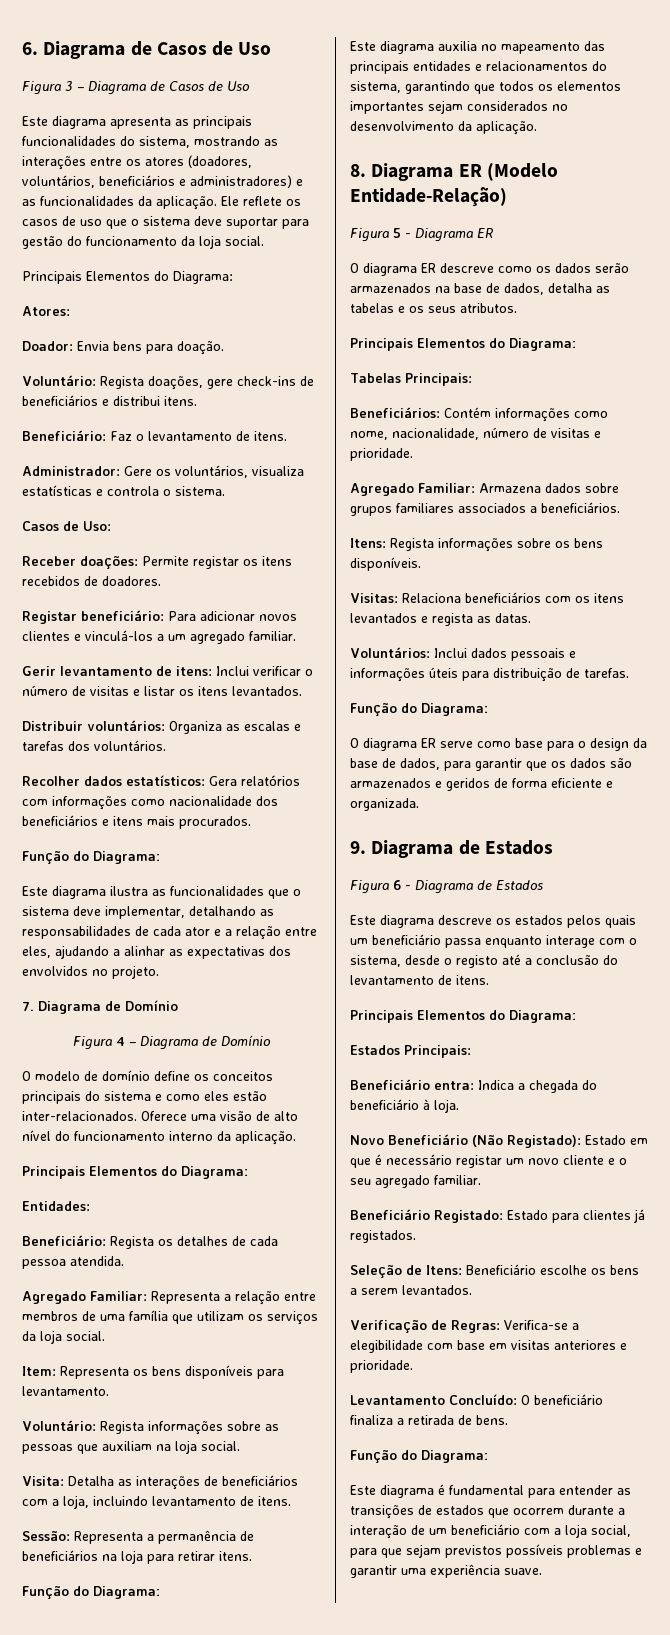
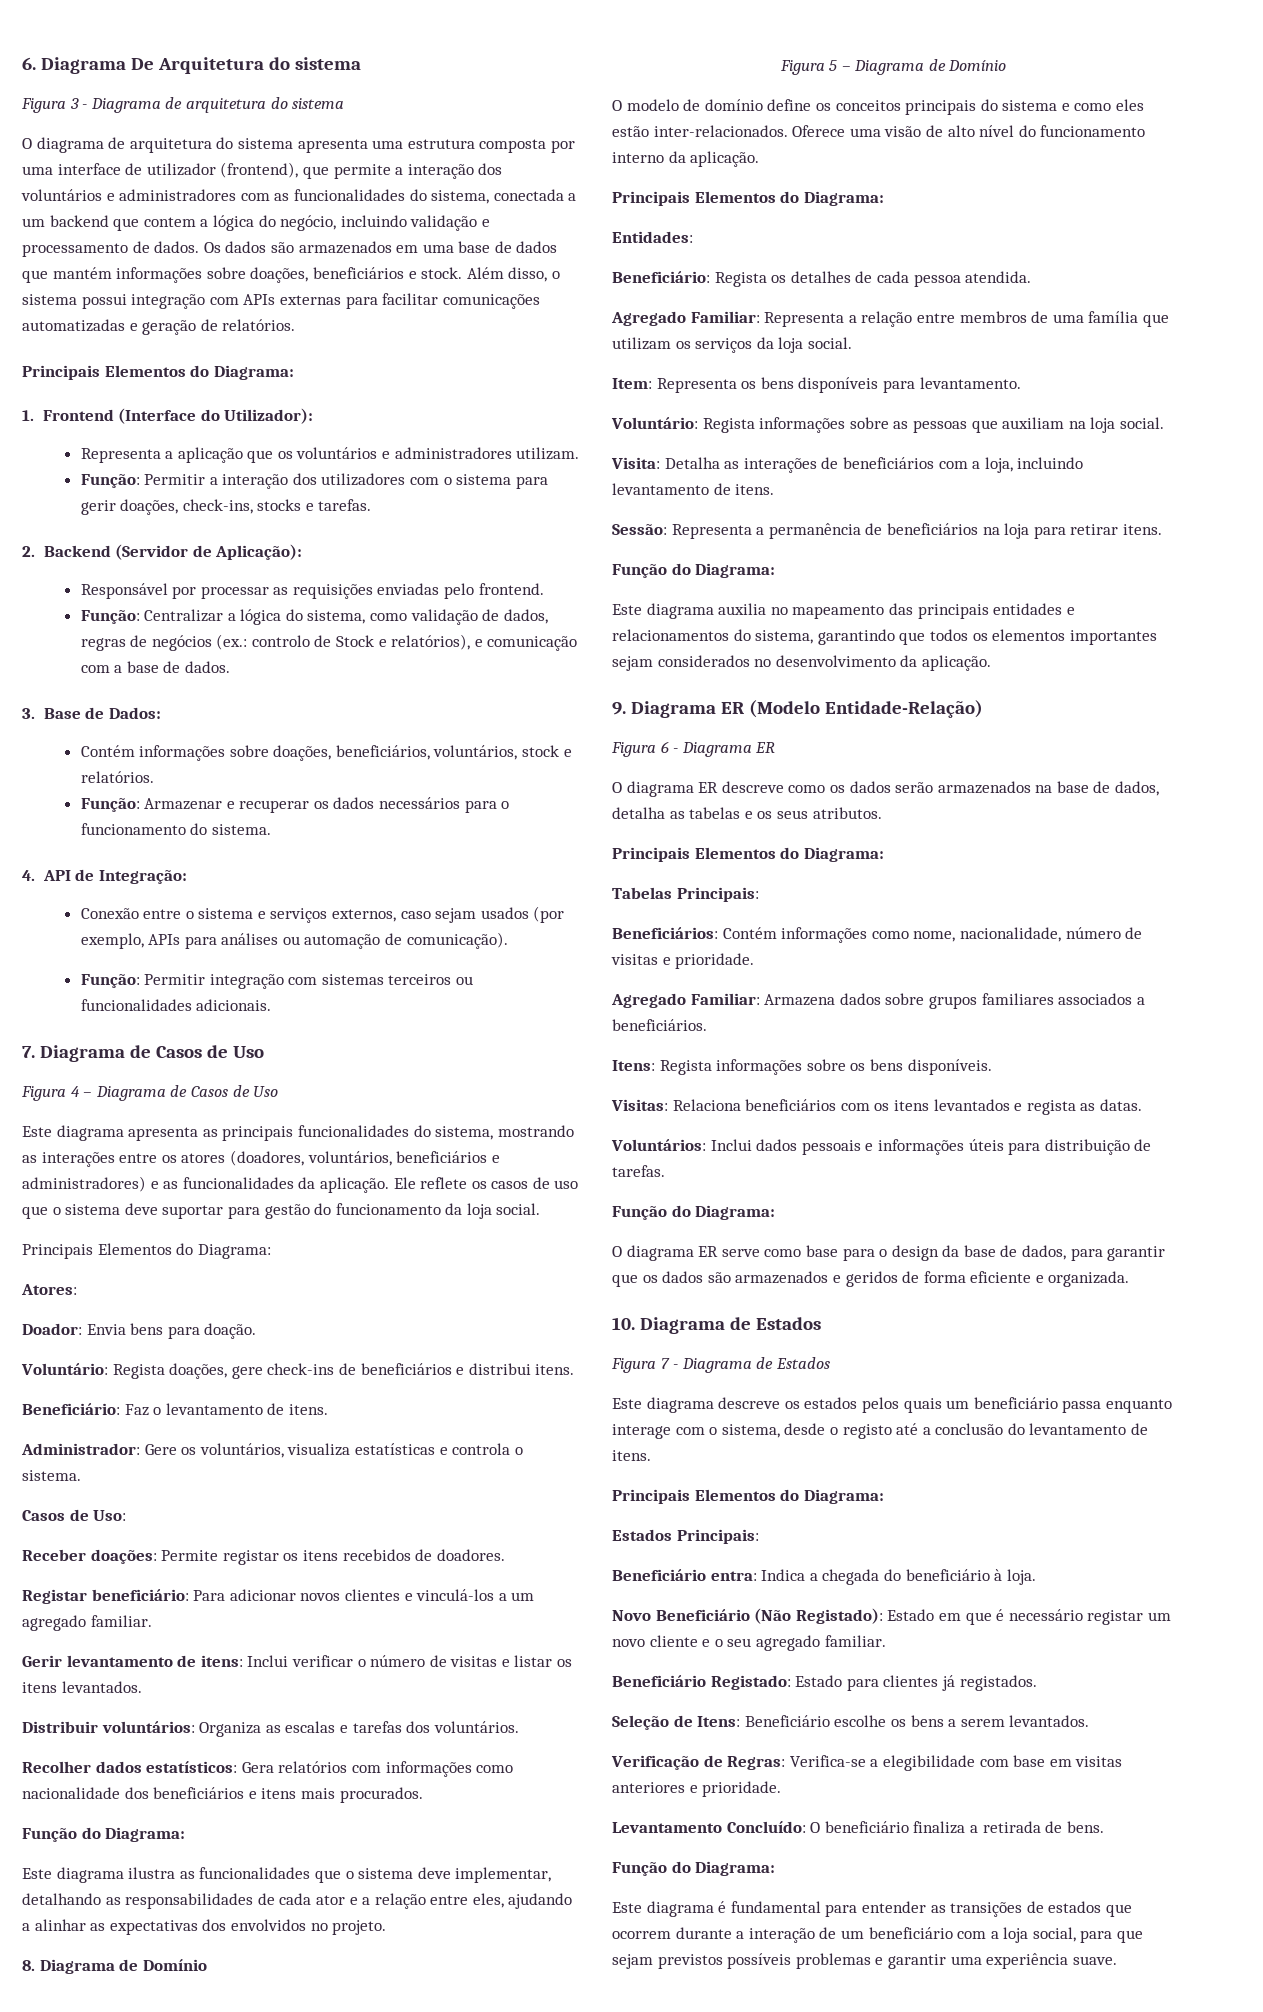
(126, 50) none -> [130,57,361,74] [21,97,345,113] [22,137,575,153] [22,162,503,179] [21,189,577,204] [22,215,490,231] [22,241,558,257] [22,267,560,283] [22,293,540,309] [22,319,296,335] [22,365,294,380] [22,408,314,424] [80,447,580,463] [80,473,548,489] [80,499,372,515] [22,544,303,560] [80,583,544,599] [80,609,548,625] [80,634,578,651] [80,661,230,673] [22,707,161,719] [80,745,572,761] [80,771,154,783] [80,797,510,813] [80,823,271,835] [22,869,187,884] [80,906,565,923] [80,932,508,949] [80,974,474,989] [80,999,272,1011] [22,1045,125,1062] De Arquitetura do sistema // Figura 3 - Diagrama de arquitetura do sistema // O diagrama de arquitetura do sistema apresenta uma estrutura composta por uma interface de utilizador (frontend), que permite a interação dos voluntários e administradores com as funcionalidades do sistema, conectada a um backend que contem a lógica do negócio, incluindo validação e processamento de dados. Os dados são armazenados em uma base de dados que mantém informações sobre doações, beneficiários e stock. Além disso, o sistema possui integração com APIs externas para facilitar comunicações automatizadas e geração de relatórios. // Principais Elementos do Diagrama: // 1. Frontend (Interface do Utilizador): // Representa a aplicação que os voluntários e administradores utilizam. // Função: Permitir a interação dos utilizadores com o sistema para gerir doações, check-ins, stocks e tarefas. // 2. Backend (Servidor de Aplicação): // Responsável por processar as requisições enviadas pelo frontend. // Função: Centralizar a lógica do sistema, como validação de dados, regras de negócios (ex.: controlo de Stock e relatórios), e comunicação com a base de dados. // 3. Base de Dados: // Contém informações sobre doações, beneficiários, voluntários, stock e relatórios. // Função: Armazenar e recuperar os dados necessários para o funcionamento do sistema. // 4. API de Integração: // Conexão entre o sistema e serviços externos, caso sejam usados (por exemplo, APIs para análises ou automação de comunicação). // Função: Permitir integração com sistemas terceiros ou funcionalidades adicionais. // 7. Diagrama
[65,81,73,91] 3 -> [70,1086,80,1097] 4
[22,1001,34,1011] 7. -> [22,1960,35,1971] 8.
[115,1037,125,1046] 4 -> [829,60,838,71] 5
[350,164,366,177] 8. -> [612,702,626,715] 9.
[393,228,401,238] 5 -> [660,741,669,753] 6
[350,841,366,854] 9. -> [612,1317,635,1330] 10.
[393,880,401,890] 6 -> [660,1358,670,1369] 7

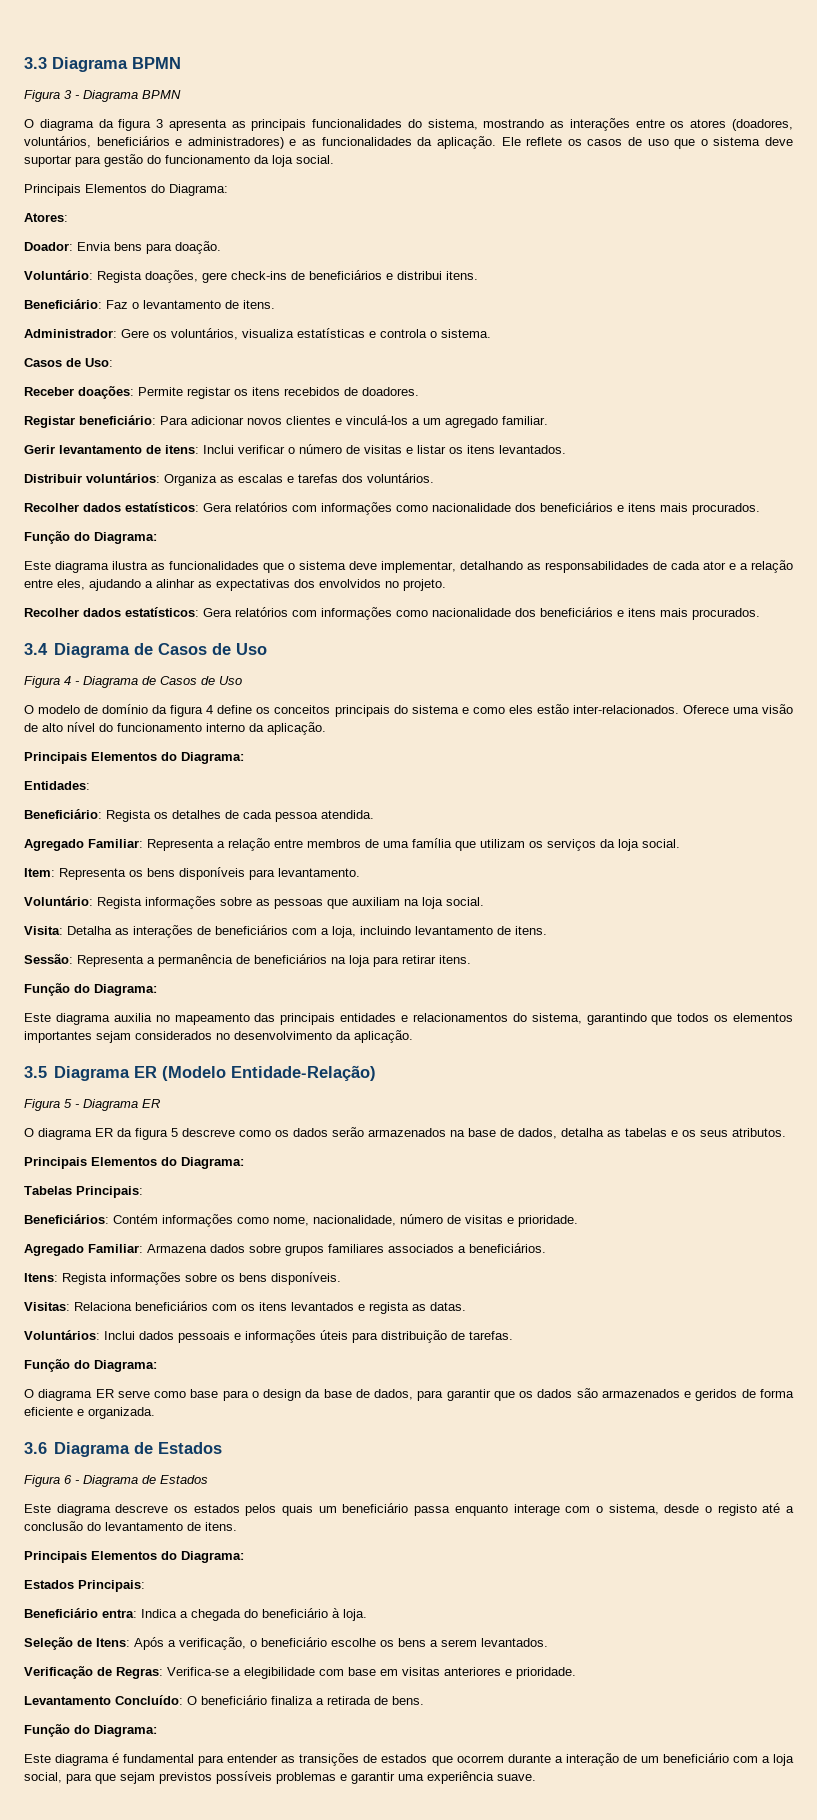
[22,57,361,74] [21,97,345,113] [22,137,575,153] [22,162,503,179] [21,189,577,204] [22,215,490,231] [22,241,558,257] [22,267,560,283] [22,293,540,309] [22,319,296,335] [22,365,294,380] [22,408,314,424] [80,447,580,463] [80,473,548,489] [80,499,372,515] [22,544,303,560] [80,583,544,599] [80,609,548,625] [80,634,578,651] [80,661,230,673] [22,707,161,719] [80,745,572,761] [80,771,154,783] [80,797,510,813] [80,823,271,835] [22,869,187,884] [80,906,565,923] [80,932,508,949] [80,974,474,989] [80,999,272,1011] [22,1045,264,1062] [21,1085,279,1101] [22,1125,124,1141] 6. Diagrama De Arquitetura do sistema // Figura 3 - Diagrama de arquitetura do sistema // O diagrama de arquitetura do sistema apresenta uma estrutura composta por uma interface de utilizador (frontend), que permite a interação dos voluntários e administradores com as funcionalidades do sistema, conectada a um backend que contem a lógica do negócio, incluindo validação e processamento de dados. Os dados são armazenados em uma base de dados que mantém informações sobre doações, beneficiários e stock. Além disso, o sistema possui integração com APIs externas para facilitar comunicações automatizadas e geração de relatórios. // Principais Elementos do Diagrama: // 1. Frontend (Interface do Utilizador): // Representa a aplicação que os voluntários e administradores utilizam. // Função: Permitir a interação dos utilizadores com o sistema para gerir doações, check-ins, stocks e tarefas. // 2. Backend (Servidor de Aplicação): // Responsável por processar as requisições enviadas pelo frontend. // Função: Centralizar a lógica do sistema, como validação de dados, regras de negócios (ex.: controlo de Stock e relatórios), e comunicação com a base de dados. // 3. Base de Dados: // Contém informações sobre doações, beneficiários, voluntários, stock e relatórios. // Função: Armazenar e recuperar os dados necessários para o funcionamento do sistema. // 4. API de Integração: // Conexão entre o sistema e serviços externos, caso sejam usados (por exemplo, APIs para análises ou automação de comunicação). // Função: Permitir integração com sistemas terceiros ou funcionalidades adicionais. // 7. Diagrama de Casos de Uso // Figura 4 – Diagrama de Casos de Uso // Este diagrama -> [24,57,181,72] [24,90,181,102] [24,119,164,131] 3.3 Diagrama BPMN // Figura 3 - Diagrama BPMN // O diagrama da figura 3
[22,1959,207,1974] [779,59,1007,75] 8. Diagrama de Domínio // Figura 5 – Diagrama de Domínio -> [24,607,760,620] [24,643,267,658] [24,676,242,688] Recolher dados estatísticos: Gera relatórios com informações como nacionalidade dos beneficiários e itens mais procurados. // 3.4 Diagrama de Casos de Uso // Figura 4 - Diagrama de Casos de Uso
(763, 105) none -> [152,705,214,717] da figura 4
[612,702,626,715] 9. -> [24,1066,47,1078] 3.5
[660,741,669,753] 6 -> [64,1099,72,1108] 5
(719, 787) none -> [117,1128,178,1140] da figura 5
[612,1317,635,1330] 10. -> [24,1442,47,1454] 3.6
[660,1358,670,1369] 7 -> [64,1475,72,1484] 6
[612,1608,1171,1625] [612,1635,886,1651] [612,1675,1037,1691] [612,1715,830,1730] Novo Beneficiário (Não Registado): Estado em que é necessário registar um novo cliente e o seu agregado familiar. // Beneficiário Registado: Estado para clientes já registados. // Seleção de Itens: Beneficiário -> [24,1637,327,1650] Seleção de Itens: Após a verificação, o beneficiário

